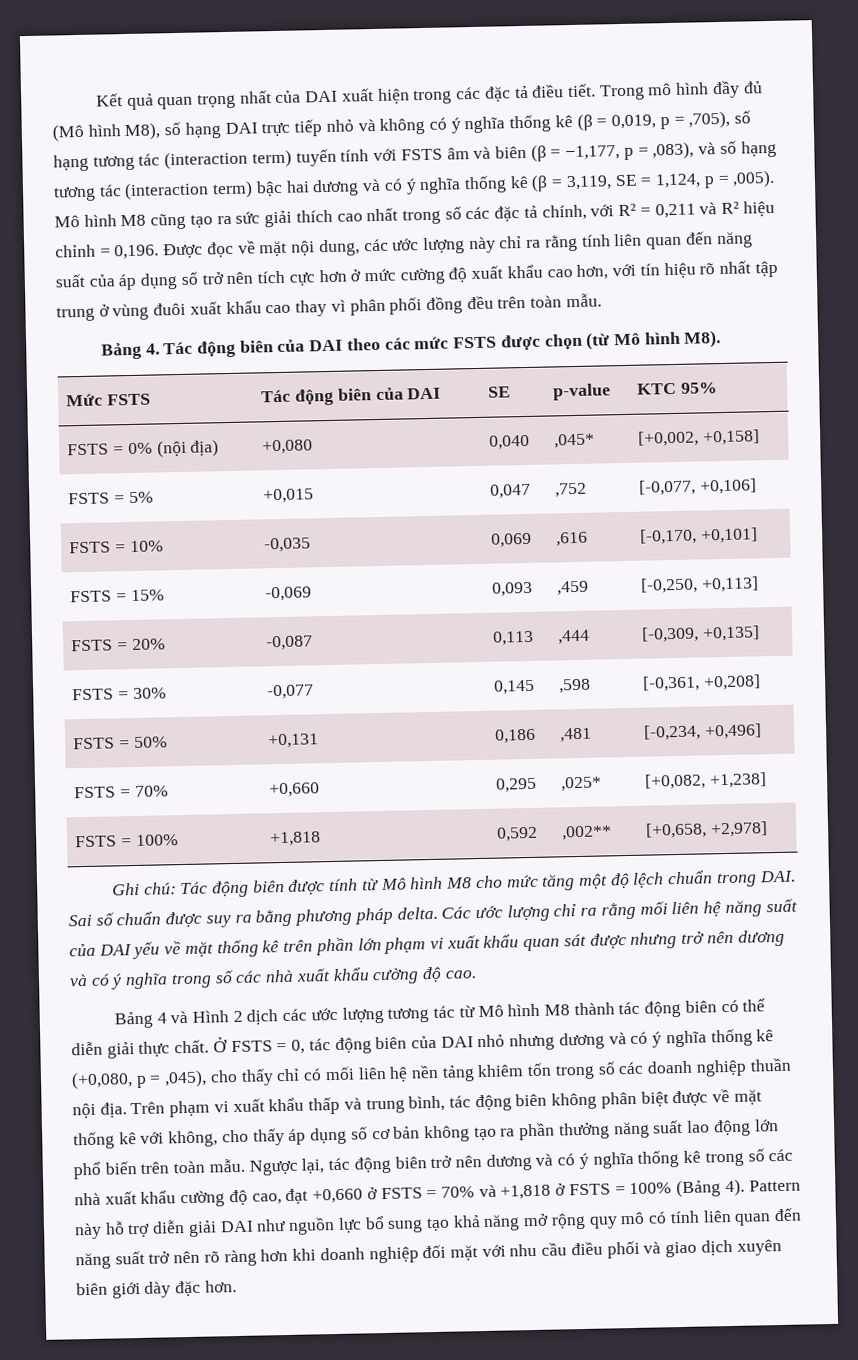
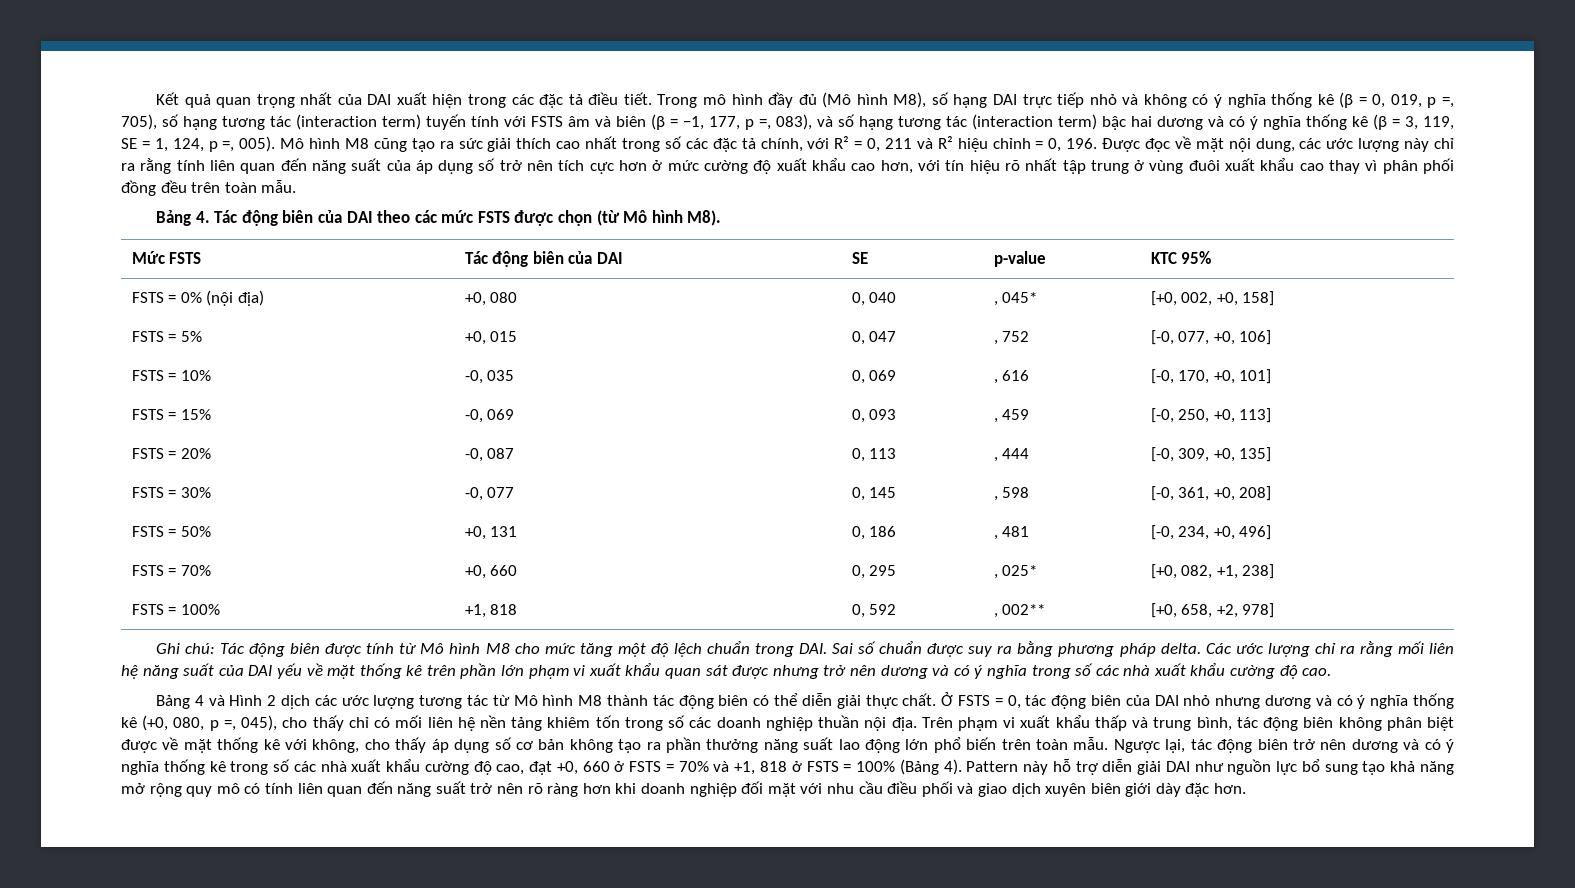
[611,110,731,130] 0,019, p = ,705), -> [1372,94,1454,108] [121,114,157,130] 0, 019, p =, 705),
[565,141,695,161] −1,177, p = ,083), -> [683,114,812,130] −1, 177, p =, 083),
[565,169,776,191] 3,119, SE = 1,124, p = ,005). -> [1405,116,1454,130] [121,136,276,152] 3, 119, SE = 1, 124, p =, 005).
[654,203,696,219] 0,211 -> [867,138,912,152] 0, 211
[114,244,160,260] 0,196. -> [1048,138,1098,152] 0, 196.
[262,439,314,455] [489,434,531,450] [554,433,596,449] [638,429,761,447] [68,491,154,505] [263,488,315,504] [490,483,532,499] [555,482,588,498] [639,478,758,496] [69,540,164,554] [264,537,312,553] [491,532,533,548] [556,531,589,547] [640,527,759,545] [70,589,165,603] [265,586,313,602] [492,581,534,597] [557,580,590,596] [640,576,760,594] [71,638,166,652] [266,635,314,651] [493,630,535,646] [558,629,591,645] [641,625,761,643] [72,687,167,701] [267,684,315,700] [494,679,536,695] [559,678,592,694] [642,674,762,692] [73,736,168,750] [268,733,320,749] [495,728,537,744] [560,727,593,743] [643,723,763,741] [74,785,169,799] [269,782,321,798] [496,777,538,793] [560,776,603,792] [644,772,768,790] [75,834,179,848] [270,831,322,847] [497,826,539,842] [561,825,613,841] [645,821,769,839] +0,080 | 0,040 | ,045* | [+0,002, +0,158] // FSTS = 5% | +0,015 | 0,047 | ,752 | [-0,077, +0,106] // FSTS = 10% | -0,035 | 0,069 | ,616 | [-0,170, +0,101] // FSTS = 15% | -0,069 | 0,093 | ,459 | [-0,250, +0,113] // FSTS = 20% | -0,087 | 0,113 | ,444 | [-0,309, +0,135] // FSTS = 30% | -0,077 | 0,145 | ,598 | [-0,361, +0,208] // FSTS = 50% | +0,131 | 0,186 | ,481 | [-0,234, +0,496] // FSTS = 70% | +0,660 | 0,295 | ,025* | [+0,082, +1,238] // FSTS = 100% | +1,818 | 0,592 | ,002** | [+0,658, +2,978] -> [464,292,518,306] [851,292,897,306] [993,292,1038,306] [1150,291,1275,306] [131,331,202,342] [464,331,518,345] [851,331,897,345] [993,331,1030,345] [1150,330,1272,345] [131,370,211,381] [464,370,515,384] [851,370,897,384] [993,370,1030,384] [1150,369,1272,384] [131,409,211,420] [464,409,515,423] [851,409,897,423] [993,409,1030,423] [1150,408,1272,423] [131,448,211,459] [464,448,515,462] [851,448,897,462] [993,448,1030,462] [1150,447,1272,462] [131,487,211,498] [464,487,515,501] [851,487,897,501] [993,487,1030,501] [1150,486,1272,501] [131,526,211,537] [464,526,518,540] [851,526,897,540] [993,526,1030,540] [1150,525,1272,540] [131,565,211,576] [464,565,518,579] [851,565,897,579] [993,565,1038,579] [1150,564,1275,579] [131,604,220,615] [464,604,518,618] [851,604,897,618] [993,604,1046,618] [1150,603,1275,618] +0, 080 | 0, 040 | , 045* | [+0, 002, +0, 158] // FSTS = 5% | +0, 015 | 0, 047 | , 752 | [-0, 077, +0, 106] // FSTS = 10% | -0, 035 | 0, 069 | , 616 | [-0, 170, +0, 101] // FSTS = 15% | -0, 069 | 0, 093 | , 459 | [-0, 250, +0, 113] // FSTS = 20% | -0, 087 | 0, 113 | , 444 | [-0, 309, +0, 135] // FSTS = 30% | -0, 077 | 0, 145 | , 598 | [-0, 361, +0, 208] // FSTS = 50% | +0, 131 | 0, 186 | , 481 | [-0, 234, +0, 496] // FSTS = 70% | +0, 660 | 0, 295 | , 025* | [+0, 082, +1, 238] // FSTS = 100% | +1, 818 | 0, 592 | , 002** | [+0, 658, +2, 978]
[71,1069,208,1090] (+0,080, p = ,045), -> [142,715,278,731] (+0, 080, p =, 045),
[312,1188,364,1204] +0,660 -> [556,761,610,775] +0, 660
[500,1184,552,1200] +1,818 -> [734,761,788,775] +1, 818

